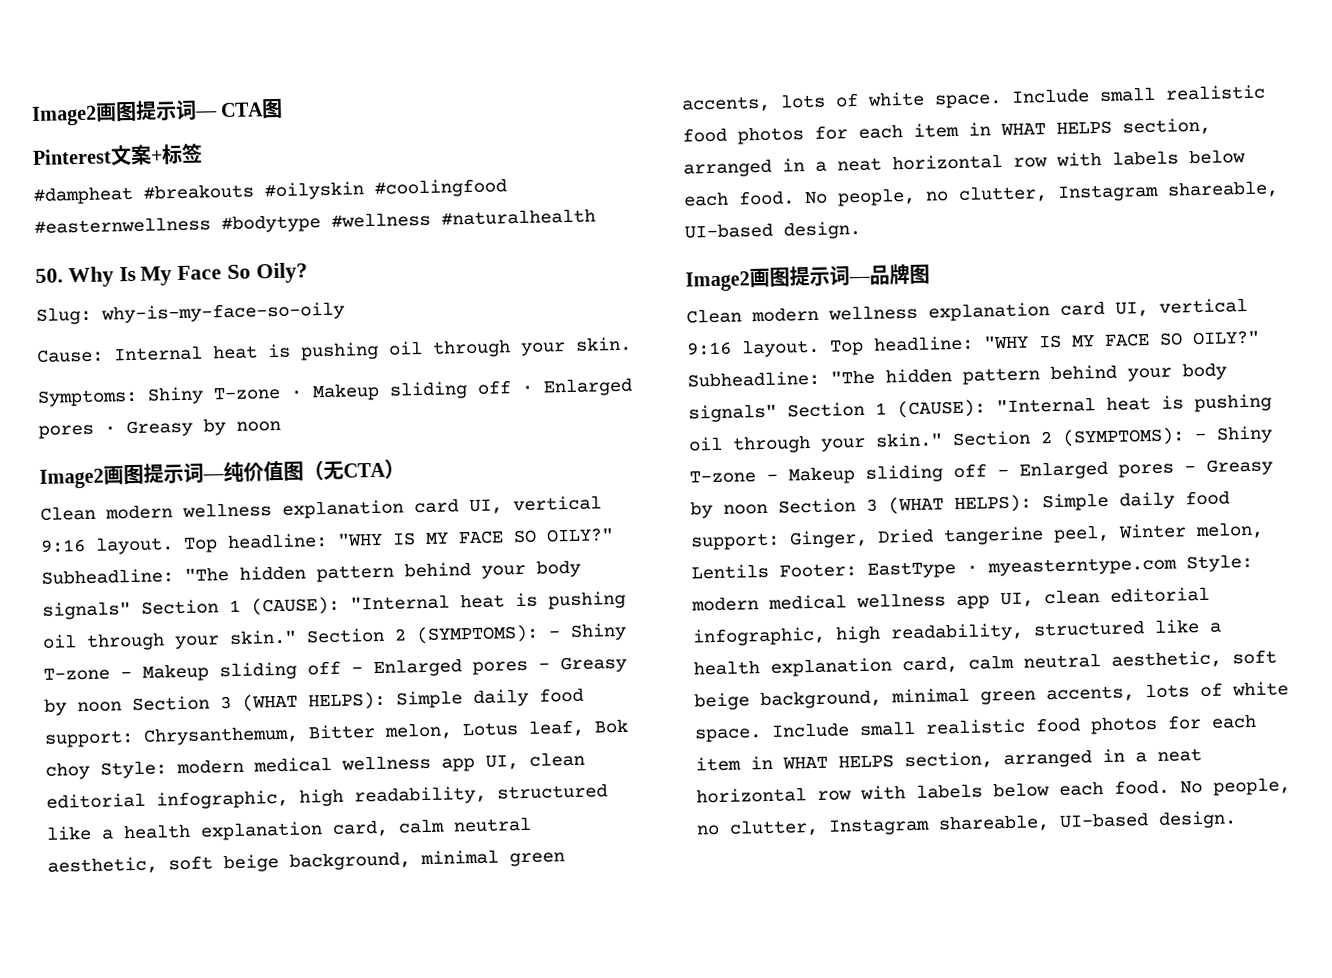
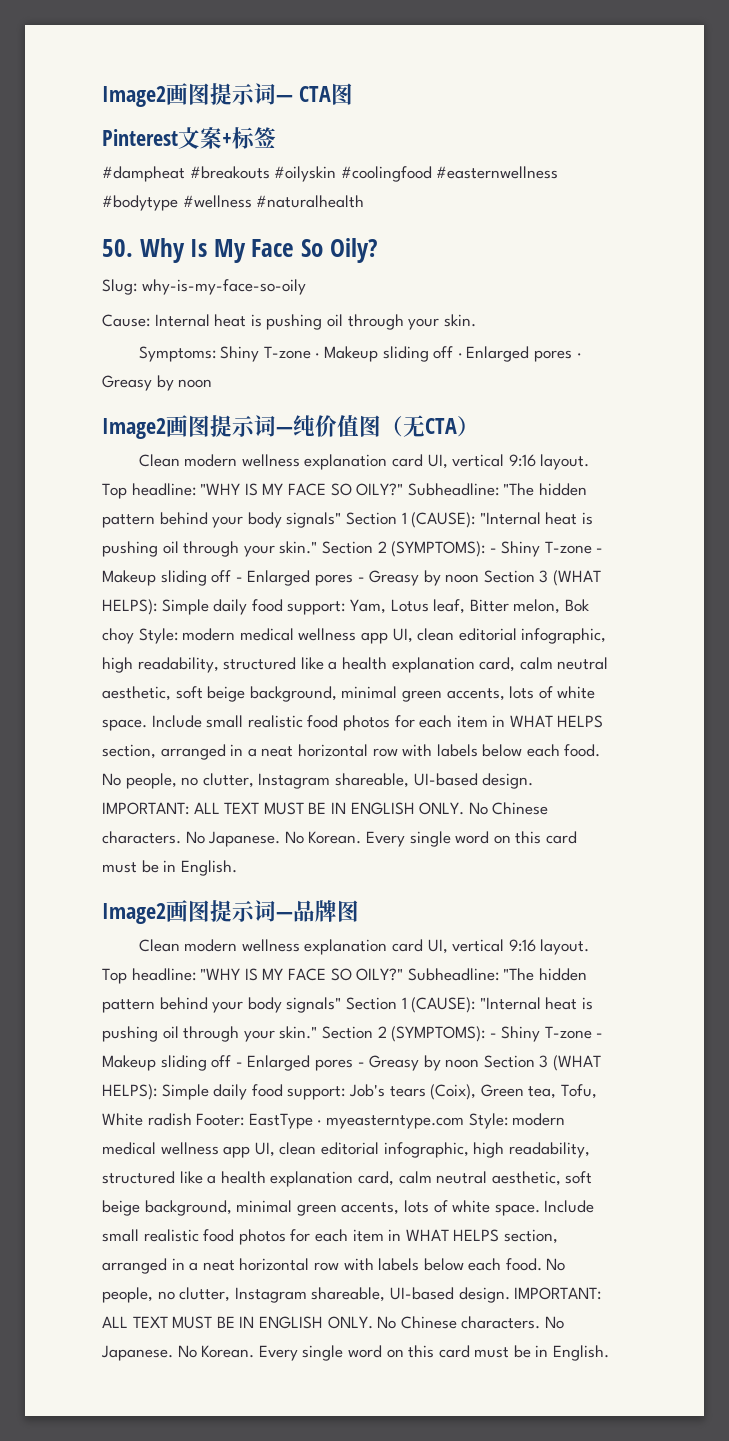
[143,719,585,746] Chrysanthemum, Bitter melon, Lotus leaf, -> [349,599,561,614] Yam, Lotus leaf, Bitter melon,
(861, 230) none -> [102,802,549,815] [102,831,577,847] [102,860,237,876] IMPORTANT: ALL TEXT MUST BE IN ENGLISH ONLY. No Chinese characters. No Japanese. No Korean. Every single word on this card must be in English.
[789,521,1264,549] [691,563,769,580] Ginger, Dried tangerine peel, Winter melon, Lentils -> [348,1084,597,1100] [102,1113,192,1126] Job's tears (Coix), Green tea, Tofu, White radish
(1237, 819) none -> [514,1287,602,1300] [102,1316,564,1329] [101,1345,610,1361] IMPORTANT: ALL TEXT MUST BE IN ENGLISH ONLY. No Chinese characters. No Japanese. No Korean. Every single word on this card must be in English.

